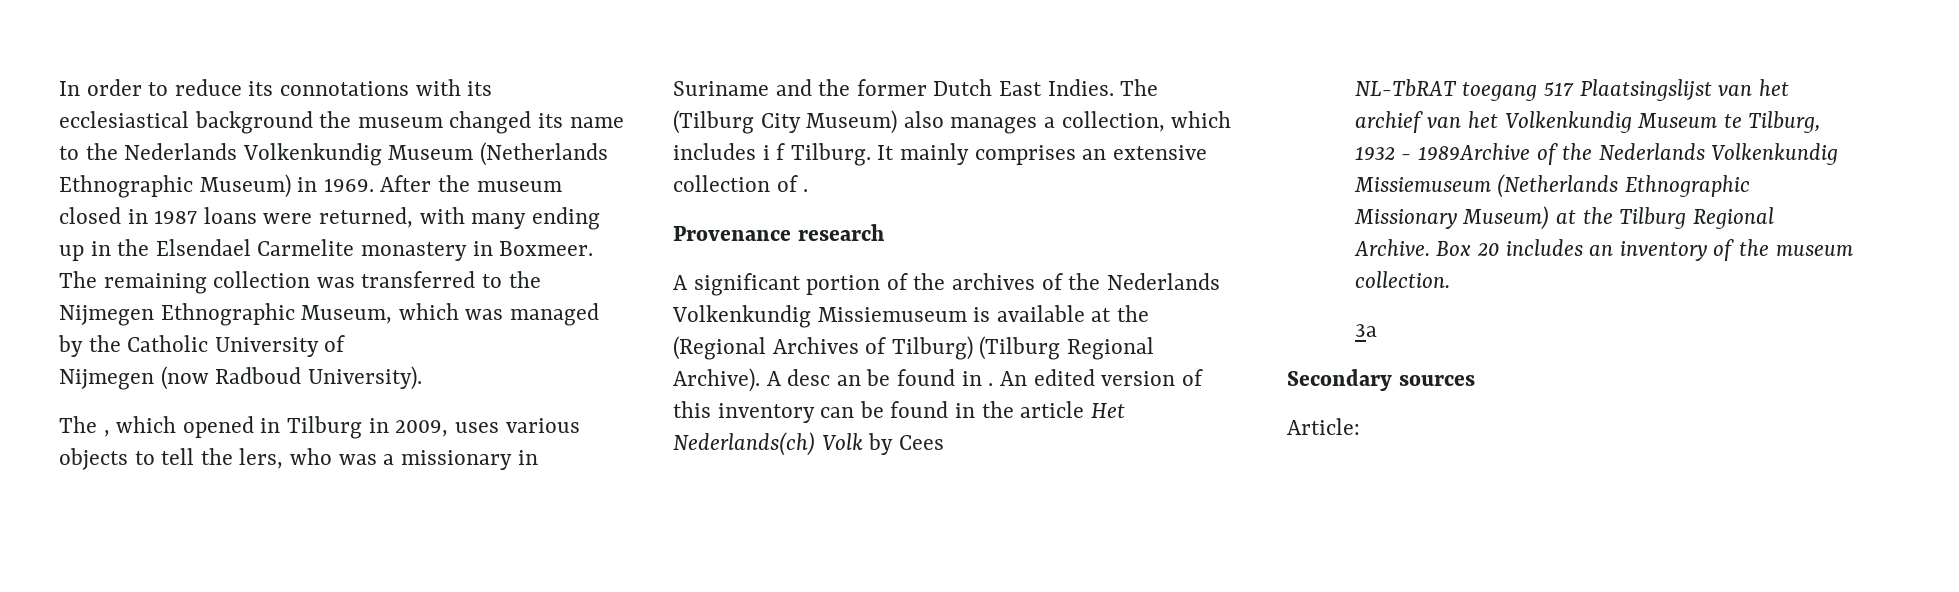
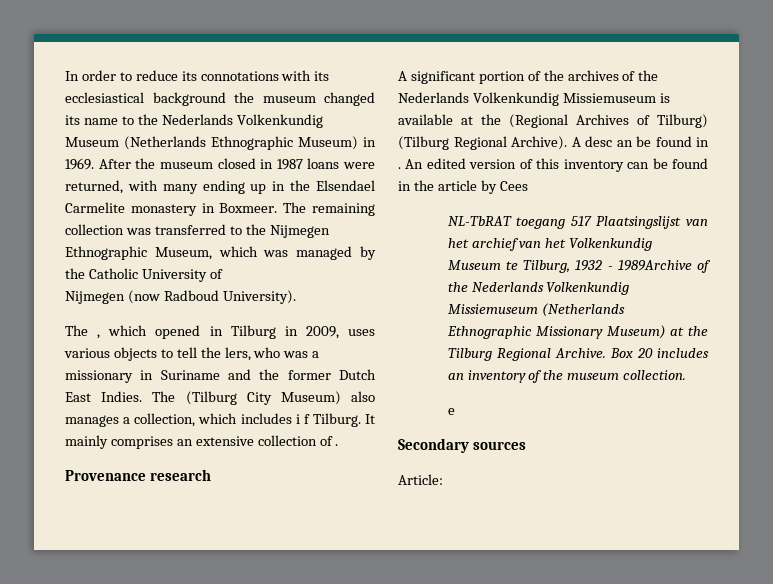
[1090,403,1125,418] [673,432,863,456] Het Nederlands(ch) Volk -> (477, 185) none
[1354,324,1377,337] 3a -> [447,408,455,415] e

